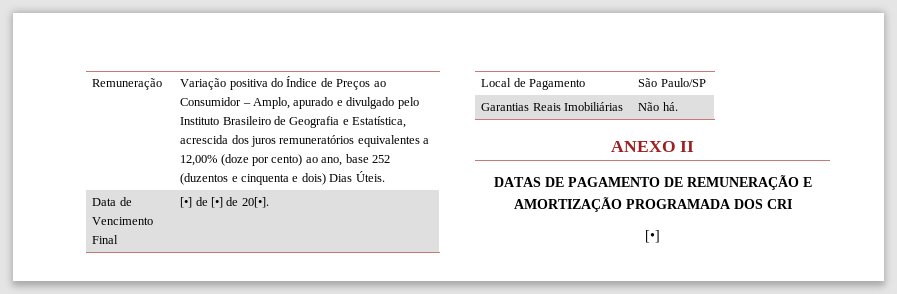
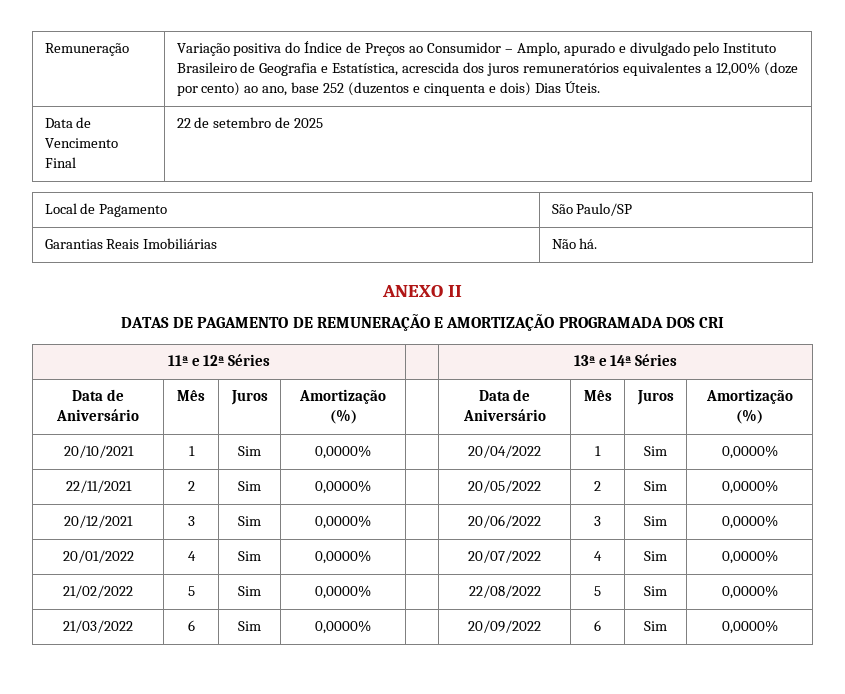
[180,197,269,208] [•] de [•] de 20[•]. -> [176,117,324,128] 22 de setembro de 2025
[645,230,660,243] // [•] -> [167,354,271,366] [573,354,678,366] [72,389,124,401] [56,409,139,421] [177,390,205,401] [230,390,268,405] [299,389,386,404] [329,409,357,424] [478,389,531,401] [462,409,546,421] [583,390,612,401] [636,390,674,405] [705,389,793,404] [736,409,763,424] [63,445,134,458] [188,446,195,456] [238,446,261,456] [315,445,371,459] [468,445,541,458] [595,446,601,456] [644,446,667,456] [721,445,778,459] [65,480,132,493] [187,481,195,491] [238,481,261,491] [315,480,371,494] [468,480,541,493] [594,481,601,491] [644,481,667,491] [721,480,778,494] [64,515,133,528] [187,516,195,526] [238,516,261,526] [315,515,371,529] [468,515,541,528] [594,516,601,526] [644,516,667,526] [721,515,778,529] [62,550,134,563] [187,551,196,561] [238,551,261,561] [315,550,371,564] [468,550,541,563] [594,551,602,561] [644,551,667,561] [721,550,778,564] [63,585,133,598] [187,586,195,596] [238,586,261,596] [315,585,371,599] [468,585,541,598] [594,586,601,596] [644,586,667,596] [721,585,778,599] [63,620,133,633] [187,620,195,631] [238,621,261,631] [315,620,371,634] [468,620,541,633] [594,620,601,631] [644,621,667,631] [721,620,778,634] // 11ª e 12ª Séries | | 13ª e 14ª Séries // Data de Aniversário | Mês | Juros | Amortização (%) | | Data de Aniversário | Mês | Juros | Amortização (%) // 20/10/2021 | 1 | Sim | 0,0000% | | 20/04/2022 | 1 | Sim | 0,0000% // 22/11/2021 | 2 | Sim | 0,0000% | | 20/05/2022 | 2 | Sim | 0,0000% // 20/12/2021 | 3 | Sim | 0,0000% | | 20/06/2022 | 3 | Sim | 0,0000% // 20/01/2022 | 4 | Sim | 0,0000% | | 20/07/2022 | 4 | Sim | 0,0000% // 21/02/2022 | 5 | Sim | 0,0000% | | 22/08/2022 | 5 | Sim | 0,0000% // 21/03/2022 | 6 | Sim | 0,0000% | | 20/09/2022 | 6 | Sim | 0,0000%

